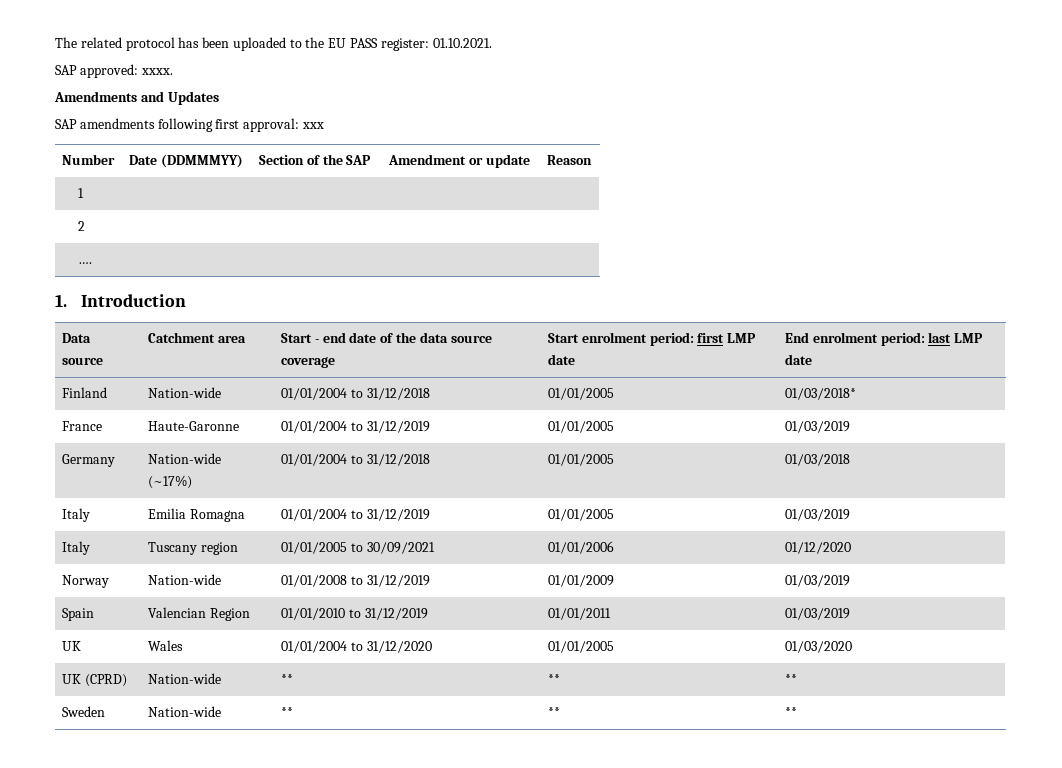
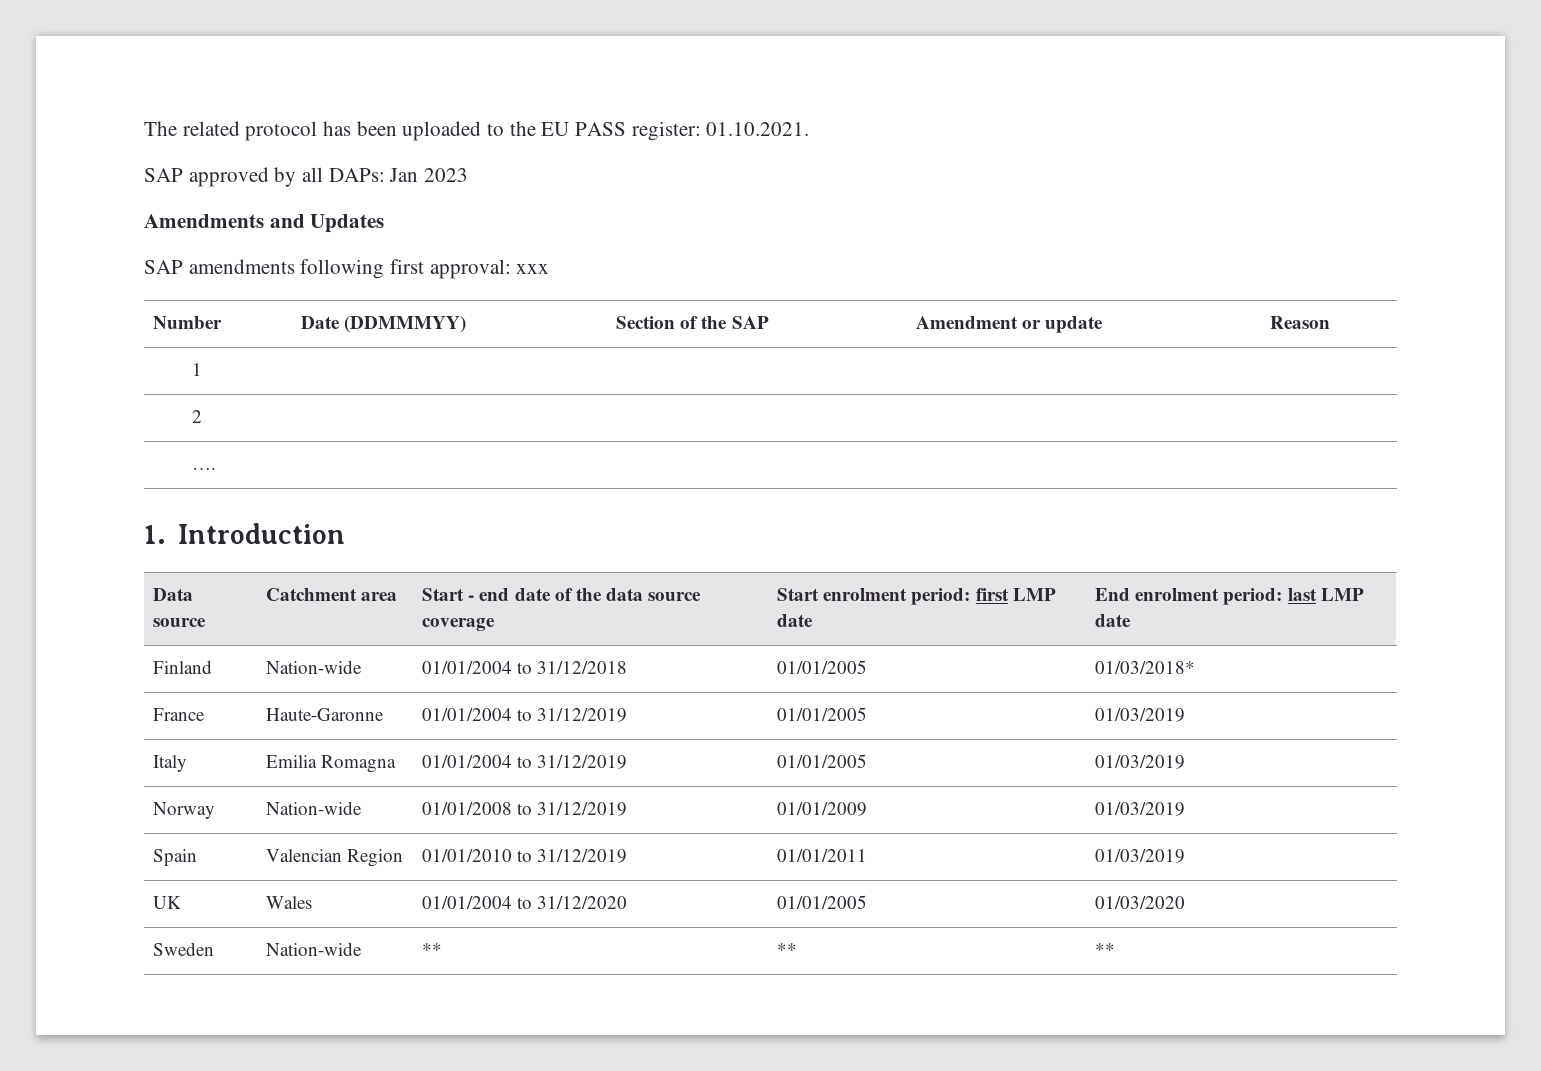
[79,64,173,78] approved: xxxx. -> [188,167,469,187] approved by all DAPs: Jan 2023
[62,454,116,467] [148,453,222,464] [148,475,193,489] [281,454,430,466] [548,454,615,466] [785,454,851,466] // Germany | Nation-wide (~17%) | 01/01/2004 to 31/12/2018 | 01/01/2005 | 01/03/2018 -> (1186, 715) none
[62,541,91,555] [148,542,238,555] [281,542,435,554] [548,541,615,554] [785,542,852,554] // Italy | Tuscany region | 01/01/2005 to 30/09/2021 | 01/01/2006 | 01/12/2020 -> (1186, 762) none
[62,674,127,687] [148,673,222,684] [281,674,294,684] [548,674,561,684] [785,674,798,684] // UK (CPRD) | Nation-wide | ** | ** | ** -> (1186, 902) none

